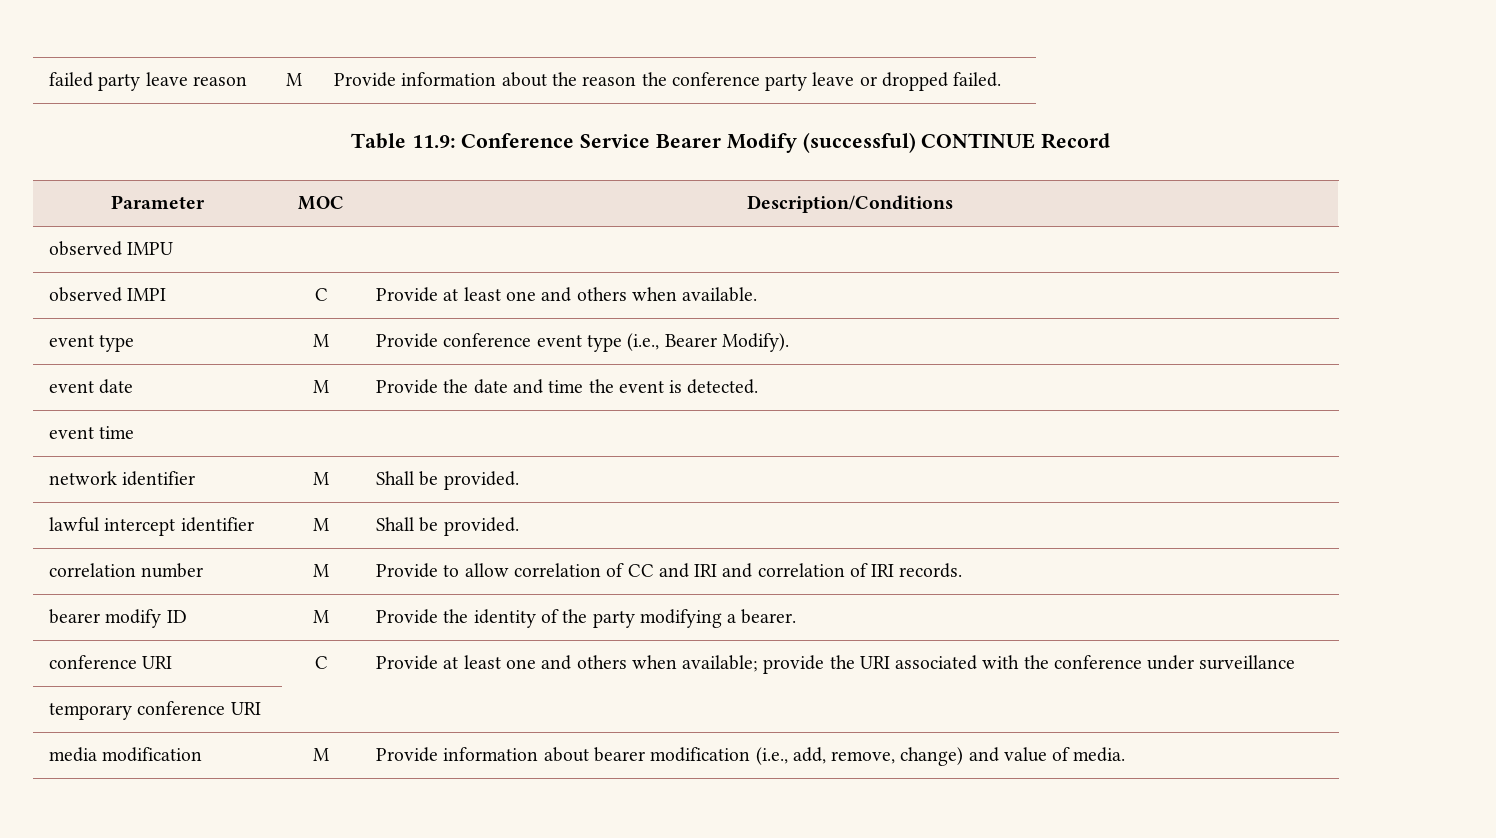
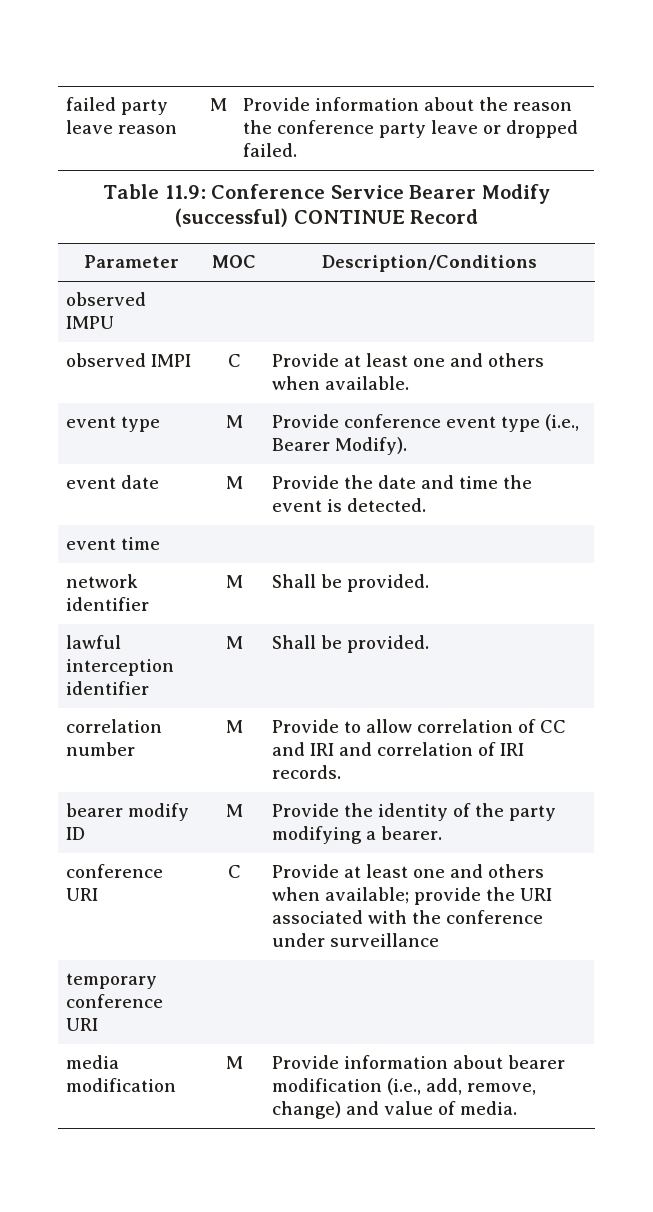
[104,518,176,536] intercept -> [66,659,175,676] interception

